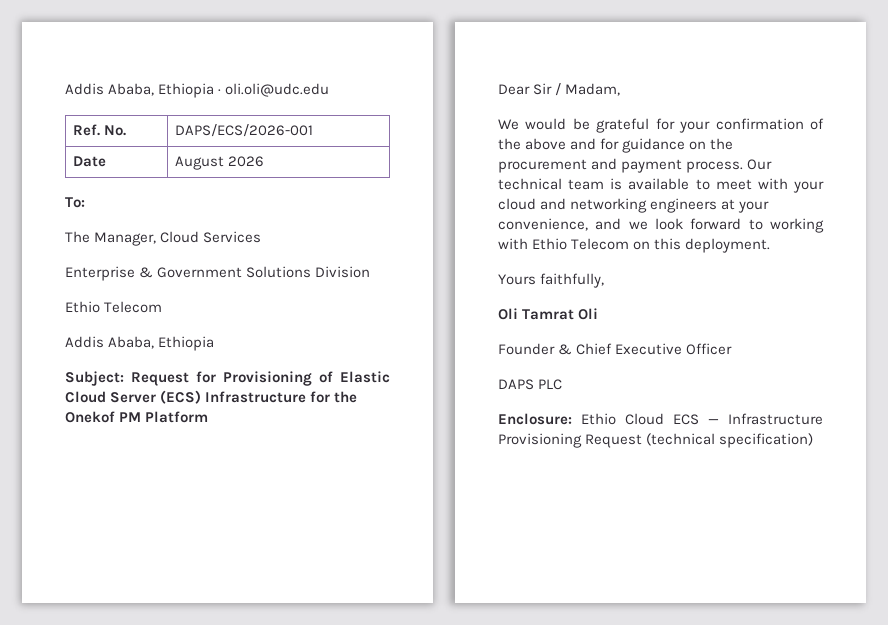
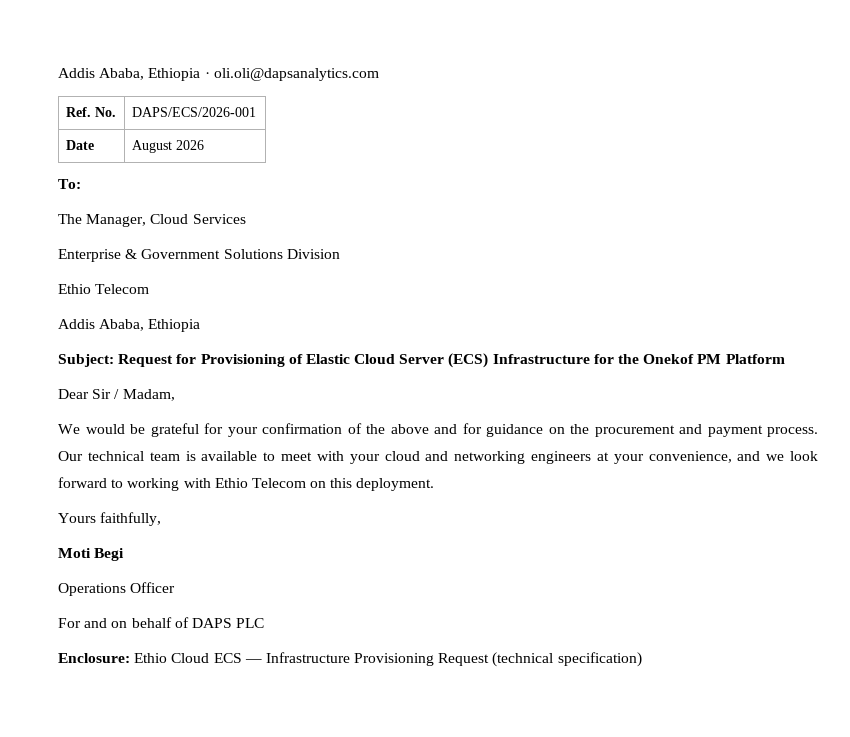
[225,83,330,97] oli.oli@udc.edu -> [213,68,379,81] oli.oli@dapsanalytics.com
[498,308,599,320] [498,343,733,355] Oli Tamrat Oli // Founder & Chief Executive Officer // -> [58,548,125,561] [58,582,176,596] [58,617,189,628] Moti Begi // Operations Officer // For and on behalf of

